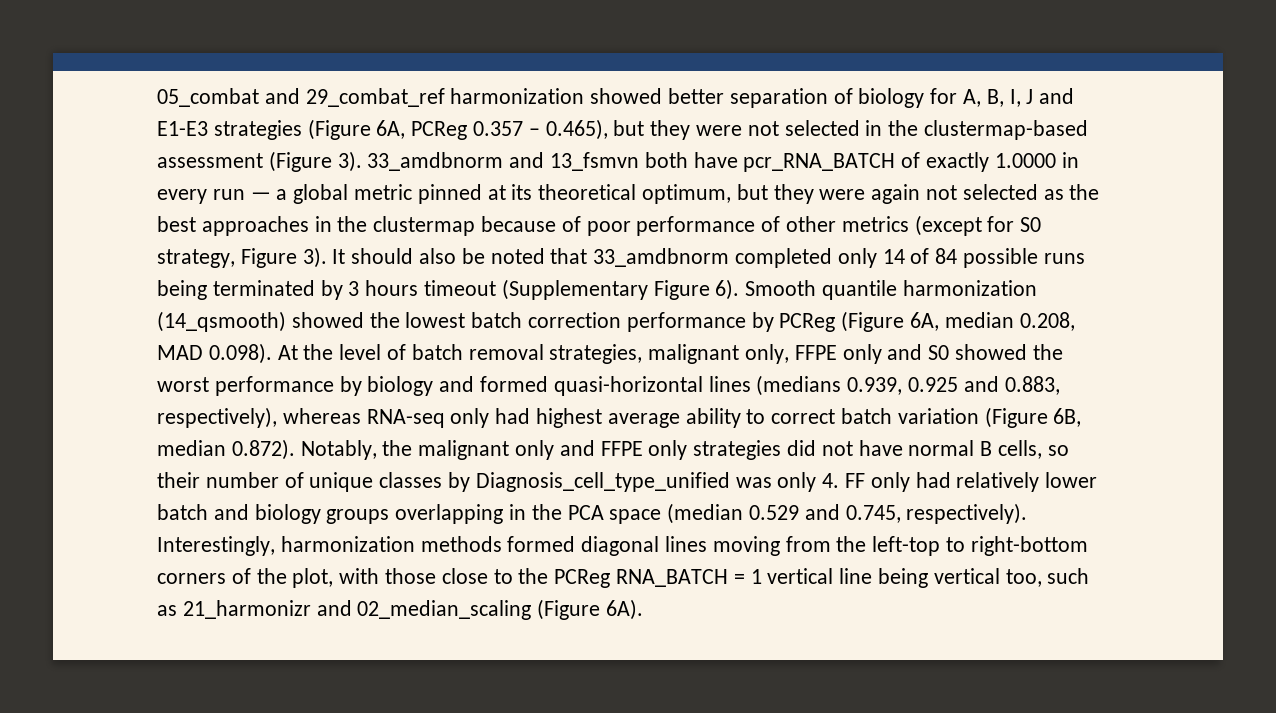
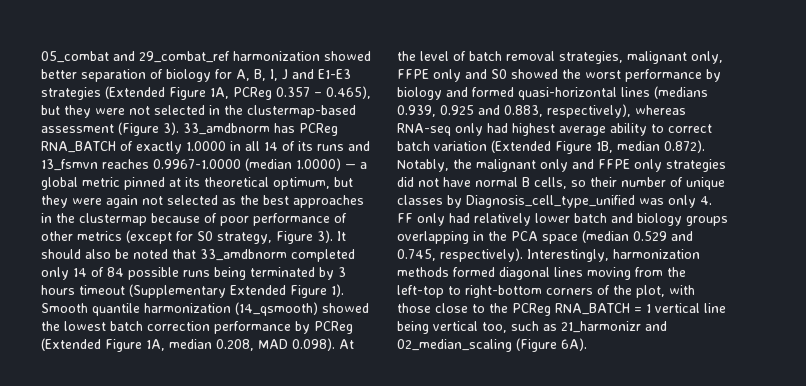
[307,119,406,140] (Figure 6A, -> [105,86,229,100] (Extended Figure 1A,
[509,152,1079,172] [157,189,245,204] and 13_fsmvn both have pcr_RNA_BATCH of exactly 1.0000 in every run -> [274,123,338,136] [41,141,370,154] [41,158,341,171] has PCReg RNA_BATCH of exactly 1.0000 in all 14 of its runs and 13_fsmvn reaches 0.9967-1.0000 (median 1.0000)
[653,279,740,300] Figure 6). -> [230,284,344,298] Extended Figure 1).
[841,311,940,332] (Figure 6A, -> [41,338,165,352] (Extended Figure 1A,
[984,407,1082,428] (Figure 6B, -> [491,140,613,154] (Extended Figure 1B,

